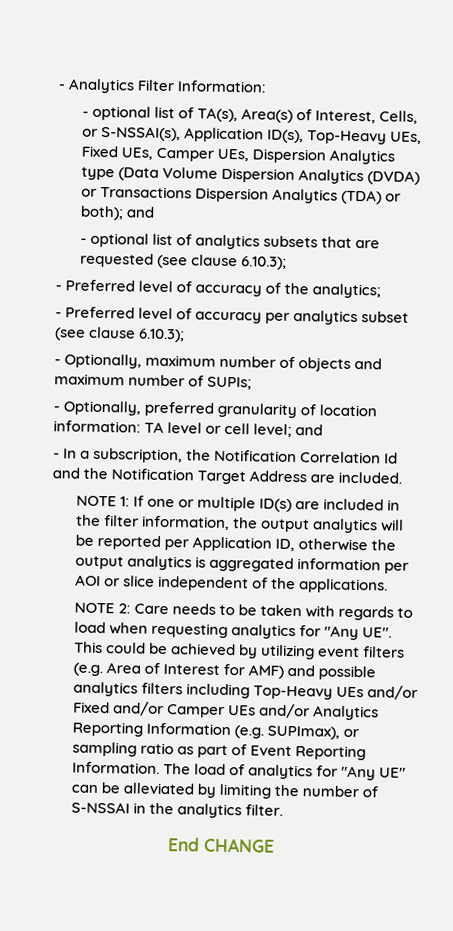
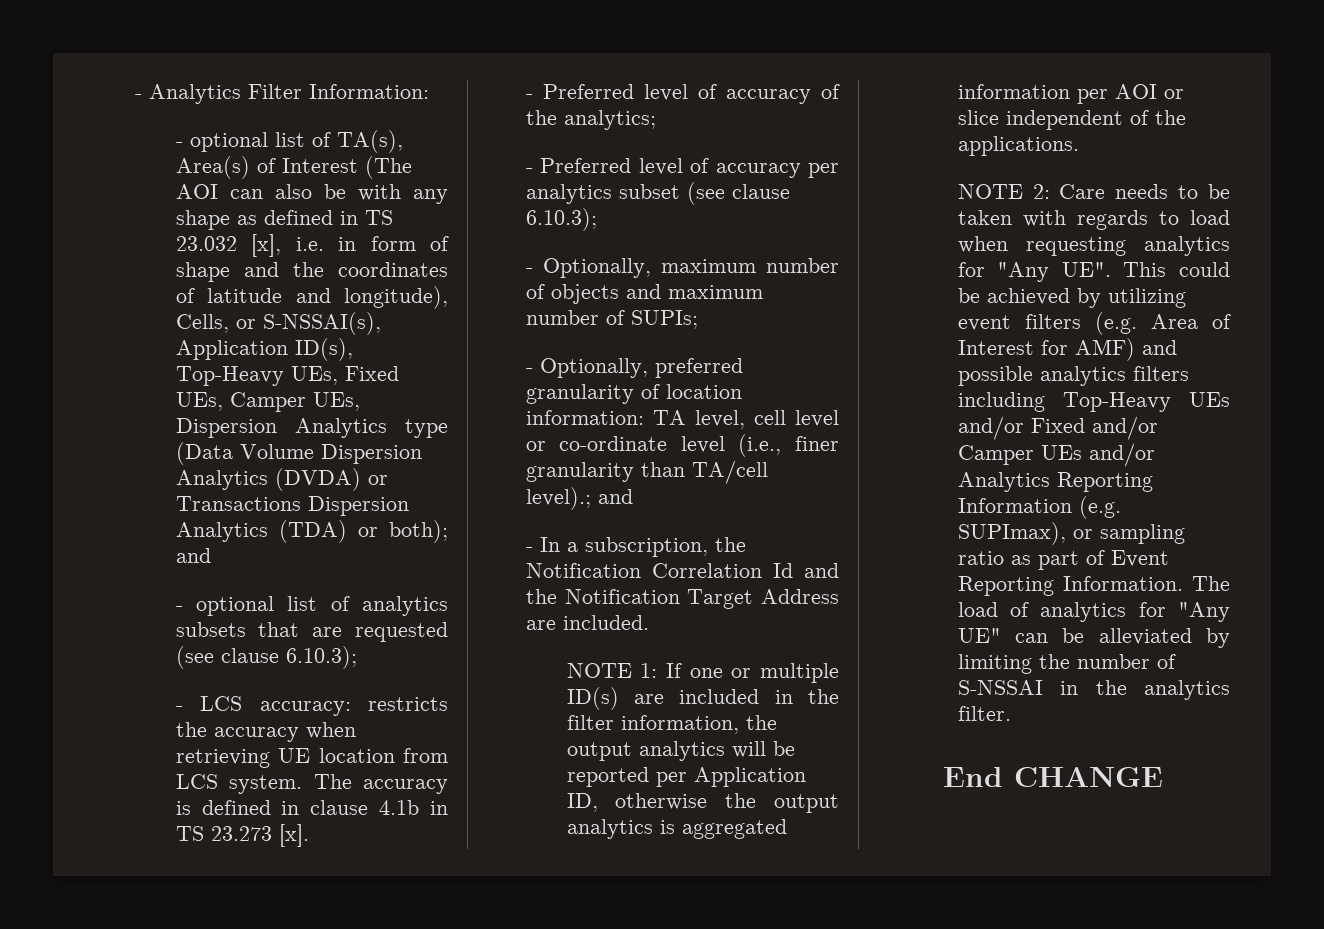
[315,110,377,124] Interest, -> [281,156,412,179] [175,184,449,204] [175,210,393,230] [175,234,449,257] [175,262,448,282] [175,286,448,309] Interest (The AOI can also be with any shape as defined in TS 23.032 [x], i.e. in form of shape and the coordinates of latitude and longitude),
(287, 263) none -> [175,696,448,716] [175,722,356,742] [175,748,448,768] [175,774,448,794] [175,800,448,815] [175,824,309,847] // - LCS accuracy: restricts the accuracy when retrieving UE location from LCS system. The accuracy is defined in clause 4.1b in TS 23.273 [x].
[166,422,293,438] level or cell level; -> [694,410,839,429] [525,434,839,457] [525,460,768,484] [525,487,591,510] level, cell level or co-ordinate level (i.e., finer granularity than TA/cell level).;

